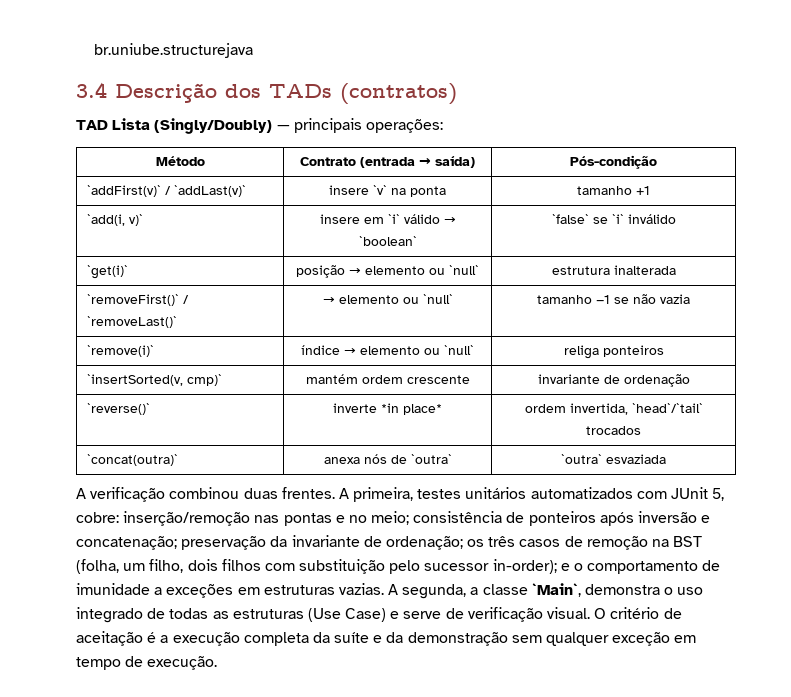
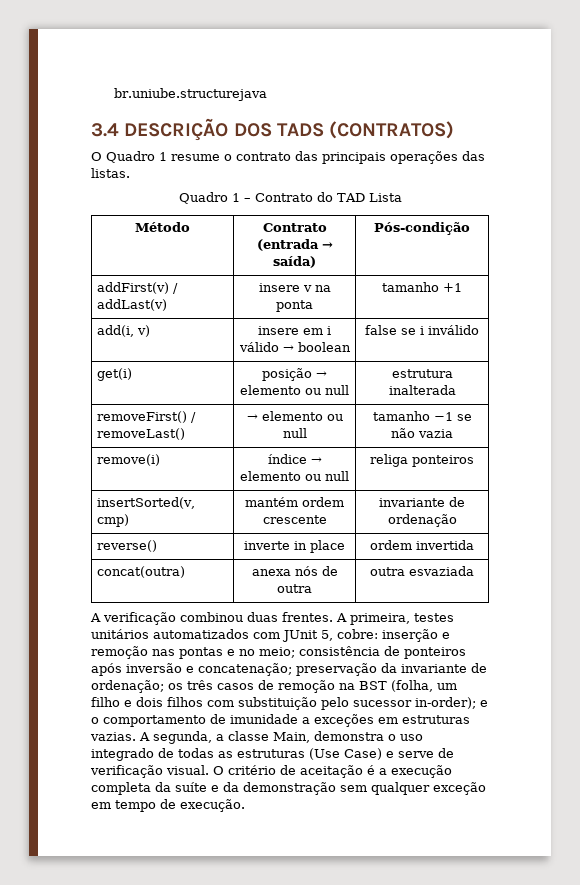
[115,83,457,105] [76,118,443,134] Descrição dos TADs (contratos) // TAD Lista (Singly/Doubly) — principais operações: -> [124,118,455,141] [91,151,485,164] [91,168,130,178] [178,192,402,204] DESCRIÇÃO DOS TADS (CONTRATOS) // O Quadro 1 resume o contrato das principais operações das listas. // Quadro 1 – Contrato do TAD Lista
[86,185,246,197] [329,185,387,195] `addFirst(v)` / `addLast(v)` | insere `v` -> [96,282,178,294] [96,299,167,311] [258,283,312,292] addFirst(v) / addLast(v) | insere v
[86,214,143,226] `add(i, v)` -> [96,325,150,337] add(i, v)
[387,214,400,224] `i` -> [327,326,331,335] i
[358,236,417,246] [551,214,624,224] `boolean` | `false` se `i` -> [297,342,351,352] [365,325,424,335] boolean | false se i
[86,265,128,279] `get(i)` -> [96,368,132,381] get(i)
[449,265,479,275] `null` -> [325,385,349,395] null
[86,294,189,306] [86,316,177,328] [322,294,453,304] `removeFirst()` / `removeLast()` | → elemento ou `null` -> [96,411,196,423] [96,428,185,440] [246,411,343,421] [282,428,307,438] removeFirst() / removeLast() | → elemento ou null
[86,345,154,357] `remove(i)` -> [96,454,160,466] remove(i)
[444,345,474,355] `null` -> [325,471,349,481] null
[86,374,222,386] `insertSorted(v, cmp)` -> [96,497,195,509] [96,514,129,527] insertSorted(v, cmp)
[86,403,150,415] `reverse()` -> [96,540,157,552] reverse()
[381,403,442,415] [524,403,703,415] [586,426,641,435] [86,454,178,466] *in place* | ordem invertida, `head`/`tail` trocados // `concat(outra)` -> [294,540,345,553] [370,540,474,550] [96,566,185,578] in place | ordem invertida // concat(outra)
[410,454,452,464] [561,454,602,464] `outra` | `outra` -> [277,584,312,593] [370,567,405,576] outra | outra
[123,511,251,526] inserção/remoção -> [382,629,450,642] [91,646,148,659] inserção e remoção
[149,559,184,573] filho, -> [91,697,132,707] filho e
[531,583,581,597] `Main`, -> [273,732,310,743] Main,

